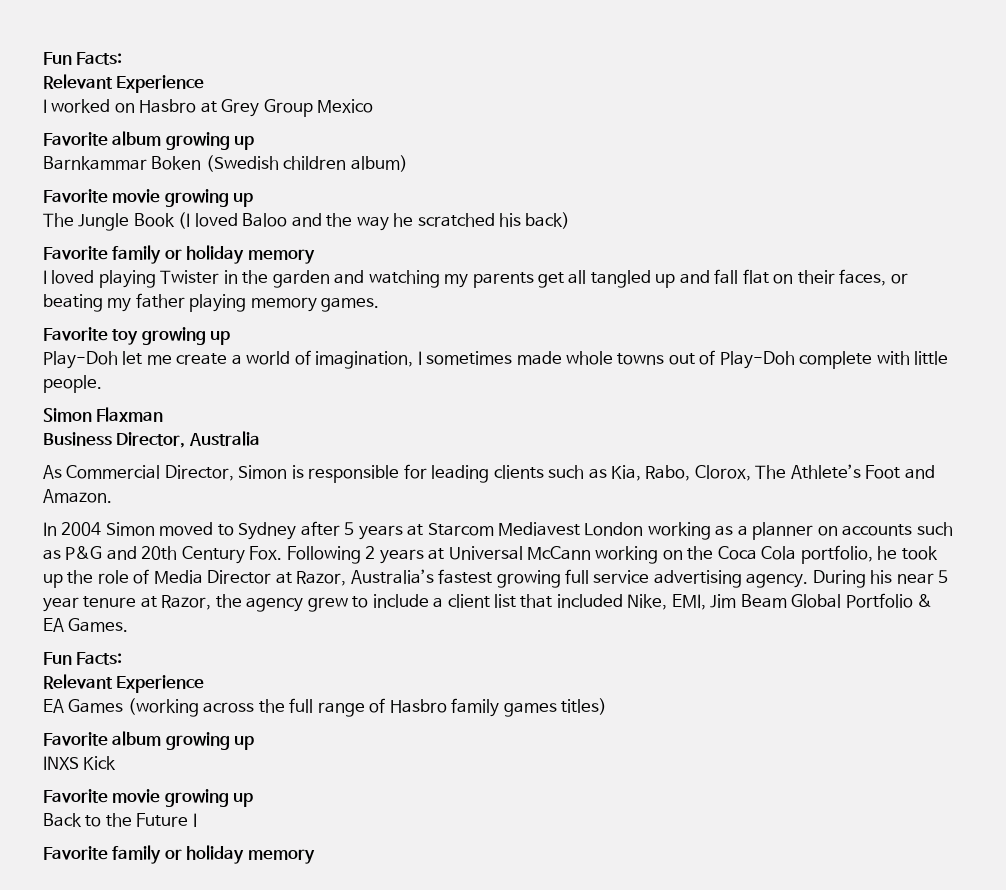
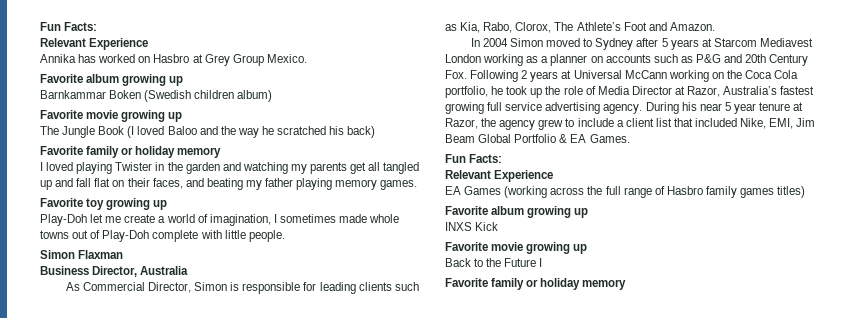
[43,52,123,65] [43,74,205,93] [43,99,47,113] Fun Facts: // Relevant Experience // I -> [40,22,98,31] [40,38,149,50] [40,54,97,63] Fun Facts: // Relevant Experience // Annika has
[317,99,374,113] Mexico -> [266,54,307,63] Mexico.
[890,273,908,284] or -> [185,178,204,187] and

